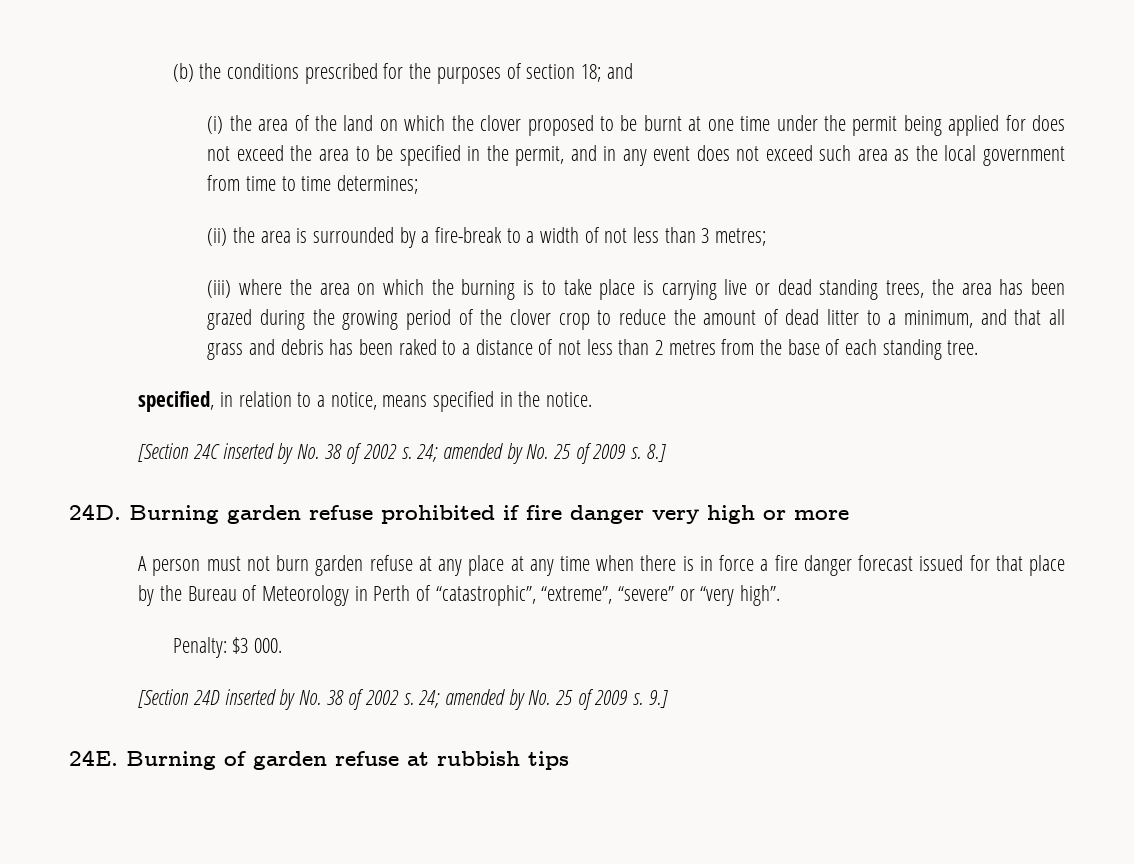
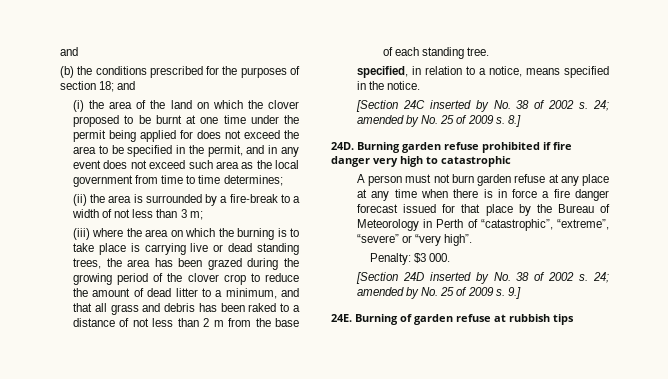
(172, 72) none -> [60,47,79,56] and //
[715,228,767,246] metres; -> [189,211,203,220] m;
[668,340,716,355] metres -> [213,320,224,327] m
[763,510,849,520] or more -> [426,156,511,167] to catastrophic

